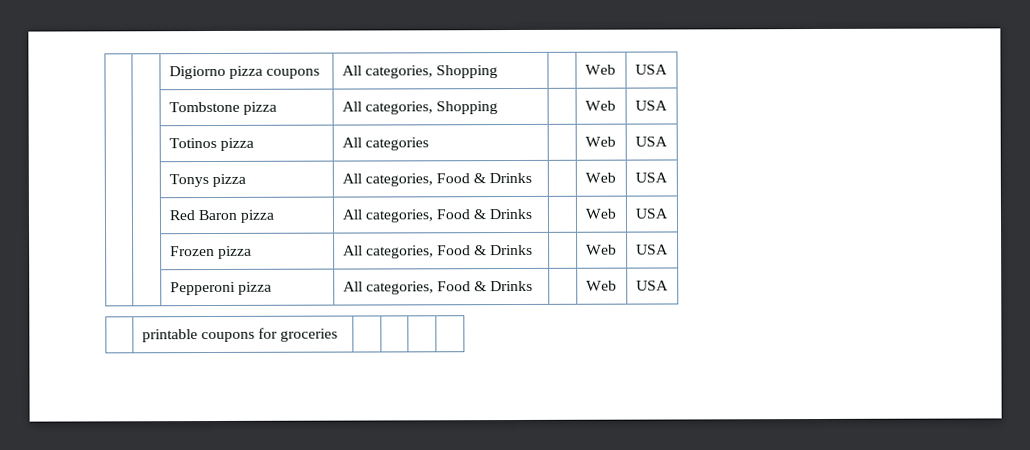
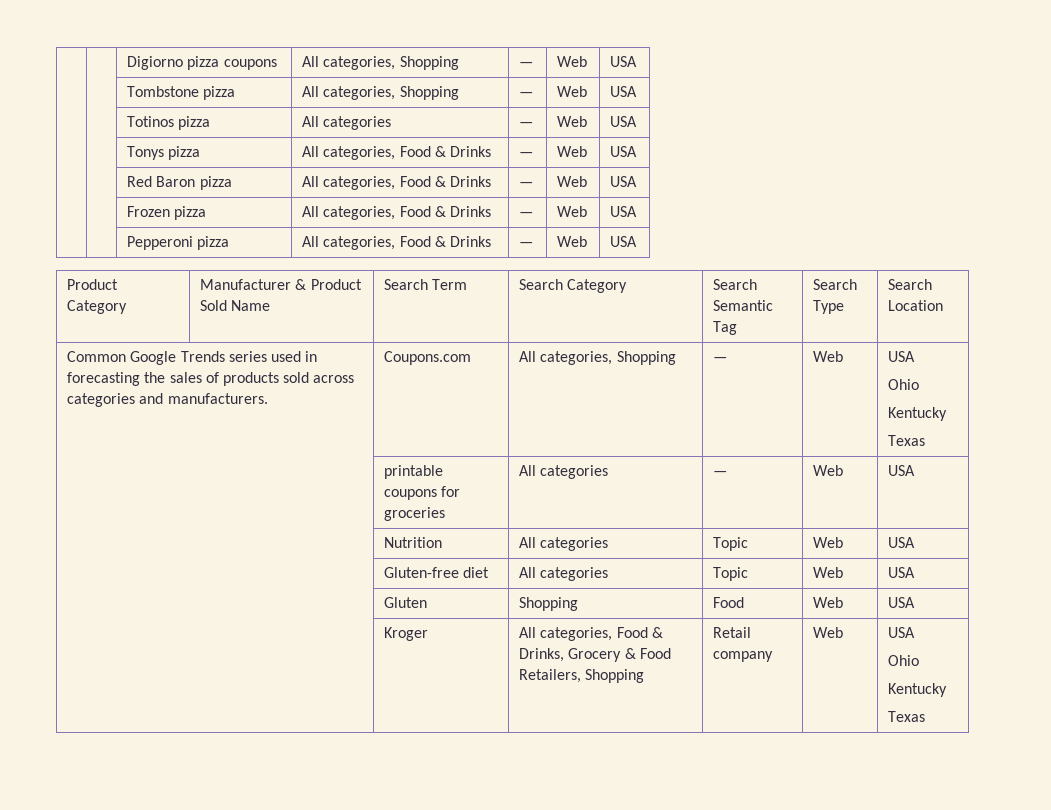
(498, 72) none -> [519,62,534,67] —
(498, 108) none -> [519,92,534,97] —
(429, 144) none -> [519,122,534,127] —
(533, 178) none -> [519,152,534,157] —
(533, 214) none -> [519,182,534,187] —
(534, 250) none -> [519,212,534,217] —
[585,280,617,291] [635,280,669,291] [141,327,339,343] | Web | USA // | printable coupons for groceries | | | | -> [519,242,534,247] [557,236,588,247] [610,236,638,247] [67,279,119,290] [67,300,128,314] [200,279,362,290] [200,300,271,311] [384,279,468,290] [519,279,628,293] [713,279,758,290] [713,300,774,311] [713,321,738,335] [813,279,858,290] [813,300,845,314] [888,279,933,290] [888,300,944,311] [67,351,318,365] [67,372,355,386] [67,393,268,407] [384,351,472,365] [519,351,676,365] [713,357,728,362] [813,351,844,362] [888,351,916,362] [888,379,920,390] [888,407,948,421] [888,435,926,446] [384,465,444,479] [384,486,461,500] [384,507,446,521] [519,465,609,479] [713,471,728,476] [813,465,844,476] [888,465,916,476] [384,537,443,548] [519,537,609,551] [713,537,749,551] [813,537,844,548] [888,537,916,548] [384,567,490,578] [519,567,609,581] [713,567,749,581] [813,567,844,578] [888,567,916,578] [384,597,428,608] [519,597,579,611] [713,597,745,608] [813,597,844,608] [888,597,916,608] [384,627,429,641] [519,627,663,641] [519,648,671,662] [519,669,645,683] [713,627,752,638] [713,651,774,662] [813,627,844,638] [888,627,916,638] [888,655,920,666] [888,683,948,697] [888,711,926,722] — | Web | USA // Product Category | Manufacturer & Product Sold Name | Search Term | Search Category | Search Semantic Tag | Search Type | Search Location // Common Google Trends series used in forecasting the sales of products sold across categories and manufacturers. | Coupons.com | All categories, Shopping | — | Web | USA // Ohio // Kentucky // Texas // | printable coupons for groceries | All categories | — | Web | USA // | Nutrition | All categories | Topic | Web | USA // | Gluten-free diet | All categories | Topic | Web | USA // | Gluten | Shopping | Food | Web | USA // | Kroger | All categories, Food & Drinks, Grocery & Food Retailers, Shopping | Retail company | Web | USA // Ohio // Kentucky // Texas

